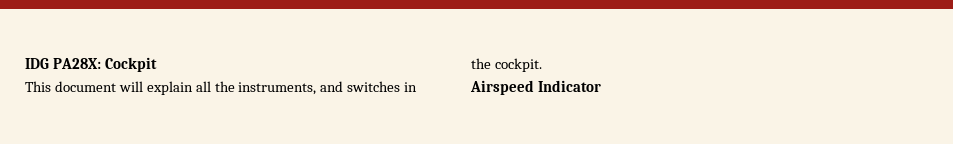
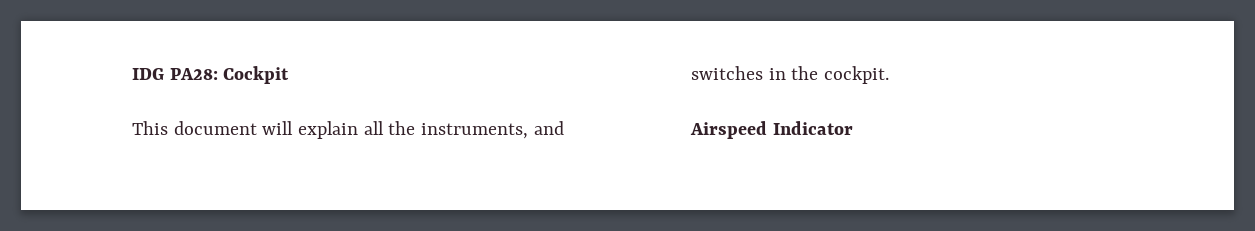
[52,58,101,69] PA28X: -> [169,68,218,80] PA28:

